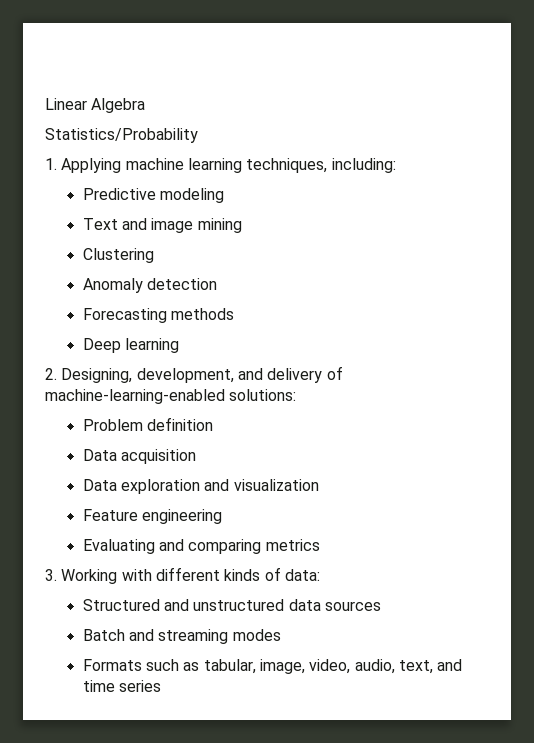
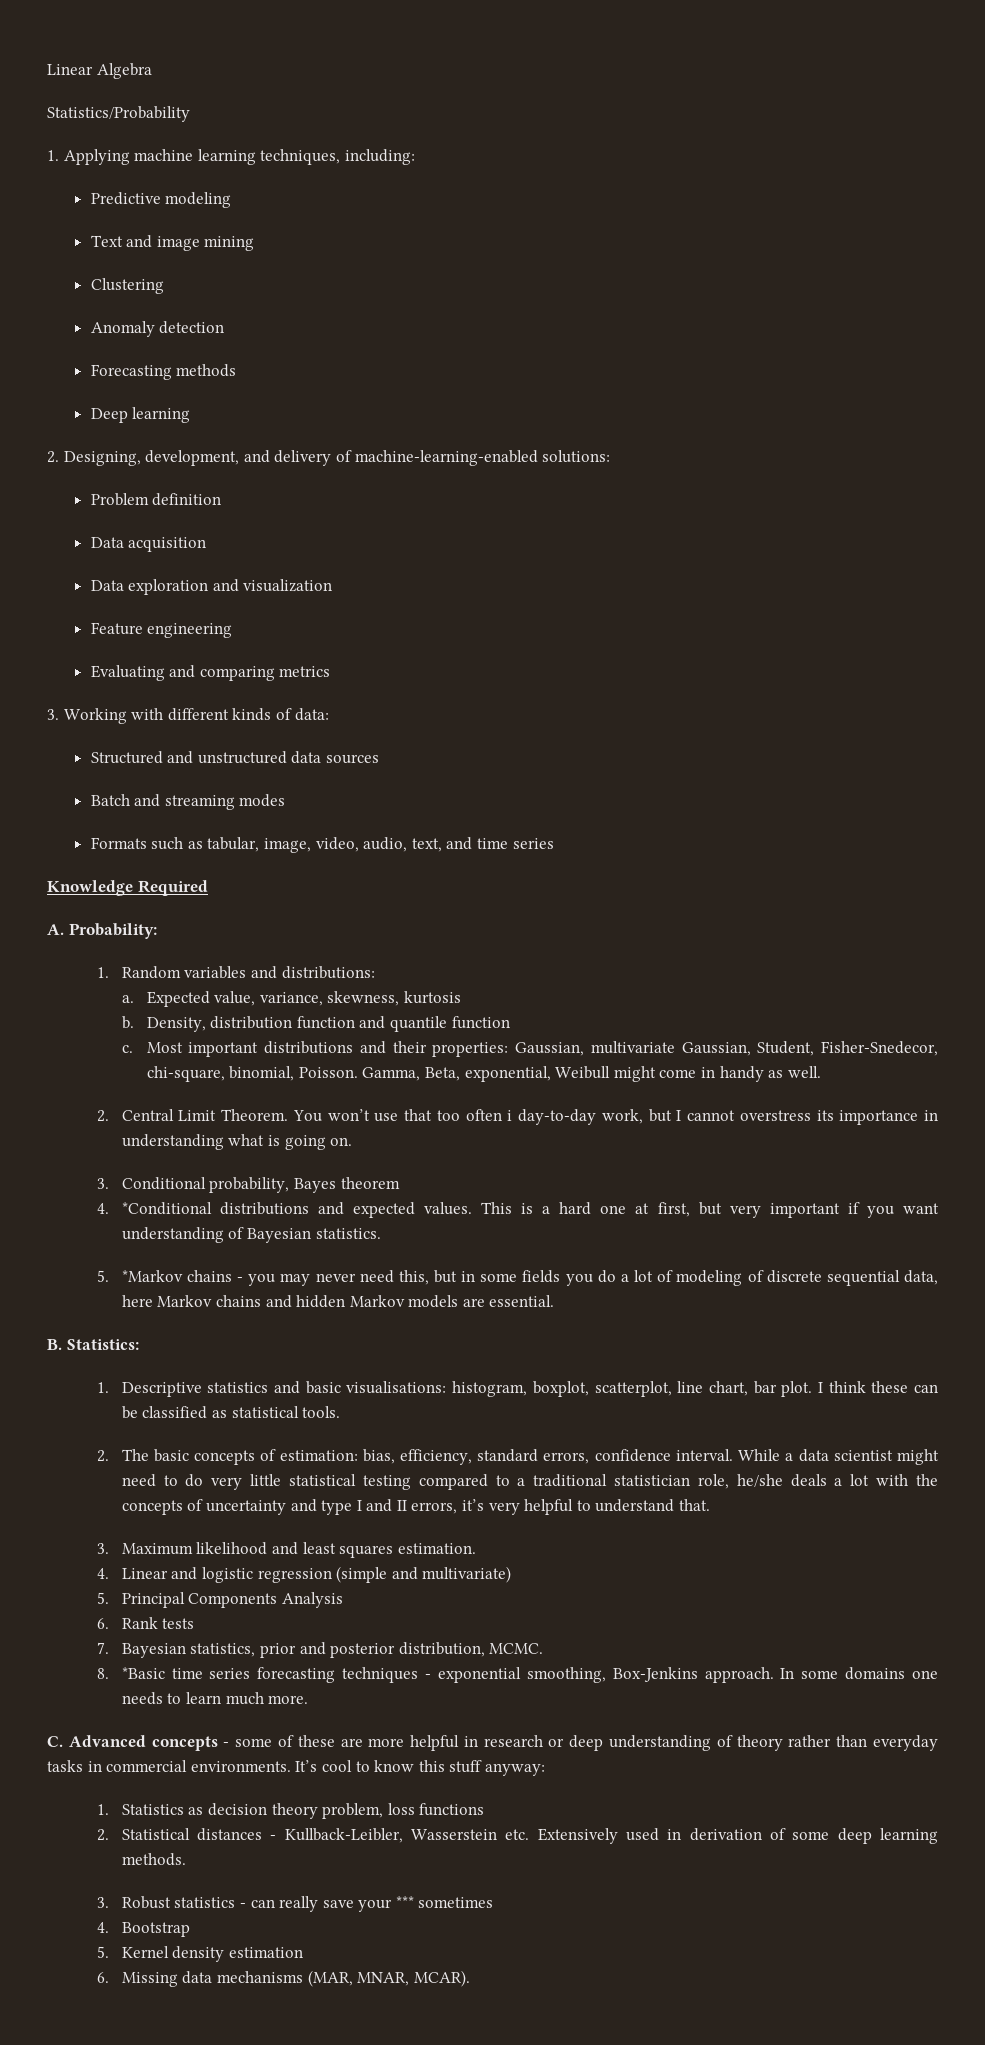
(162, 686) none -> [47,880,208,896] [47,923,157,939] [96,966,375,979] [121,991,462,1007] [121,1016,510,1032] [121,1041,938,1057] [146,1066,821,1082] [96,1109,939,1125] [121,1134,353,1150] [96,1177,400,1193] [96,1202,940,1218] [121,1227,381,1243] [96,1270,938,1286] [121,1295,555,1308] [47,1339,139,1350] [96,1381,939,1397] [121,1406,341,1419] [96,1449,940,1465] [121,1474,939,1490] [121,1499,711,1515] [96,1542,476,1558] [96,1566,512,1583] [96,1592,343,1608] [96,1617,195,1629] [96,1642,544,1658] [96,1667,939,1683] [121,1692,309,1705] [47,1735,938,1751] [47,1760,545,1776] [96,1803,485,1819] [96,1828,939,1844] [121,1853,186,1866] [96,1896,494,1912] [96,1922,190,1937] [96,1946,303,1962] [96,1970,470,1987] // Knowledge Required // A. Probability: // 1. Random variables and distributions: // a. Expected value, variance, skewness, kurtosis // b. Density, distribution function and quantile function // c. Most important distributions and their properties: Gaussian, multivariate Gaussian, Student, Fisher-Snedecor, chi-square, binomial, Poisson. Gamma, Beta, exponential, Weibull might come in handy as well. // 2. Central Limit Theorem. You won’t use that too often i day-to-day work, but I cannot overstress its importance in understanding what is going on. // 3. Conditional probability, Bayes theorem // 4. *Conditional distributions and expected values. This is a hard one at first, but very important if you want understanding of Bayesian statistics. // 5. *Markov chains - you may never need this, but in some fields you do a lot of modeling of discrete sequential data, here Markov chains and hidden Markov models are essential. // B. Statistics: // 1. Descriptive statistics and basic visualisations: histogram, boxplot, scatterplot, line chart, bar plot. I think these can be classified as statistical tools. // 2. The basic concepts of estimation: bias, efficiency, standard errors, confidence interval. While a data scientist might need to do very little statistical testing compared to a traditional statistician role, he/she deals a lot with the concepts of uncertainty and type I and II errors, it’s very helpful to understand that. // 3. Maximum likelihood and least squares estimation. // 4. Linear and logistic regression (simple and multivariate) // 5. Principal Components Analysis // 6. Rank tests // 7. Bayesian statistics, prior and posterior distribution, MCMC. // 8. *Basic time series forecasting techniques - exponential smoothing, Box-Jenkins approach. In some domains one needs to learn much more. // C. Advanced concepts - some of these are more helpful in research or deep understanding of theory rather than everyday tasks in commercial environments. It’s cool to know this stuff anyway: // 1. Statistics as decision theory problem, loss functions // 2. Statistical distances - Kullback-Leibler, Wasserstein etc. Extensively used in derivation of some deep learning methods. // 3. Robust statistics - can really save your *** sometimes // 4. Bootstrap // 5. Kernel density estimation // 6. Missing data mechanisms (MAR, MNAR, MCAR).

